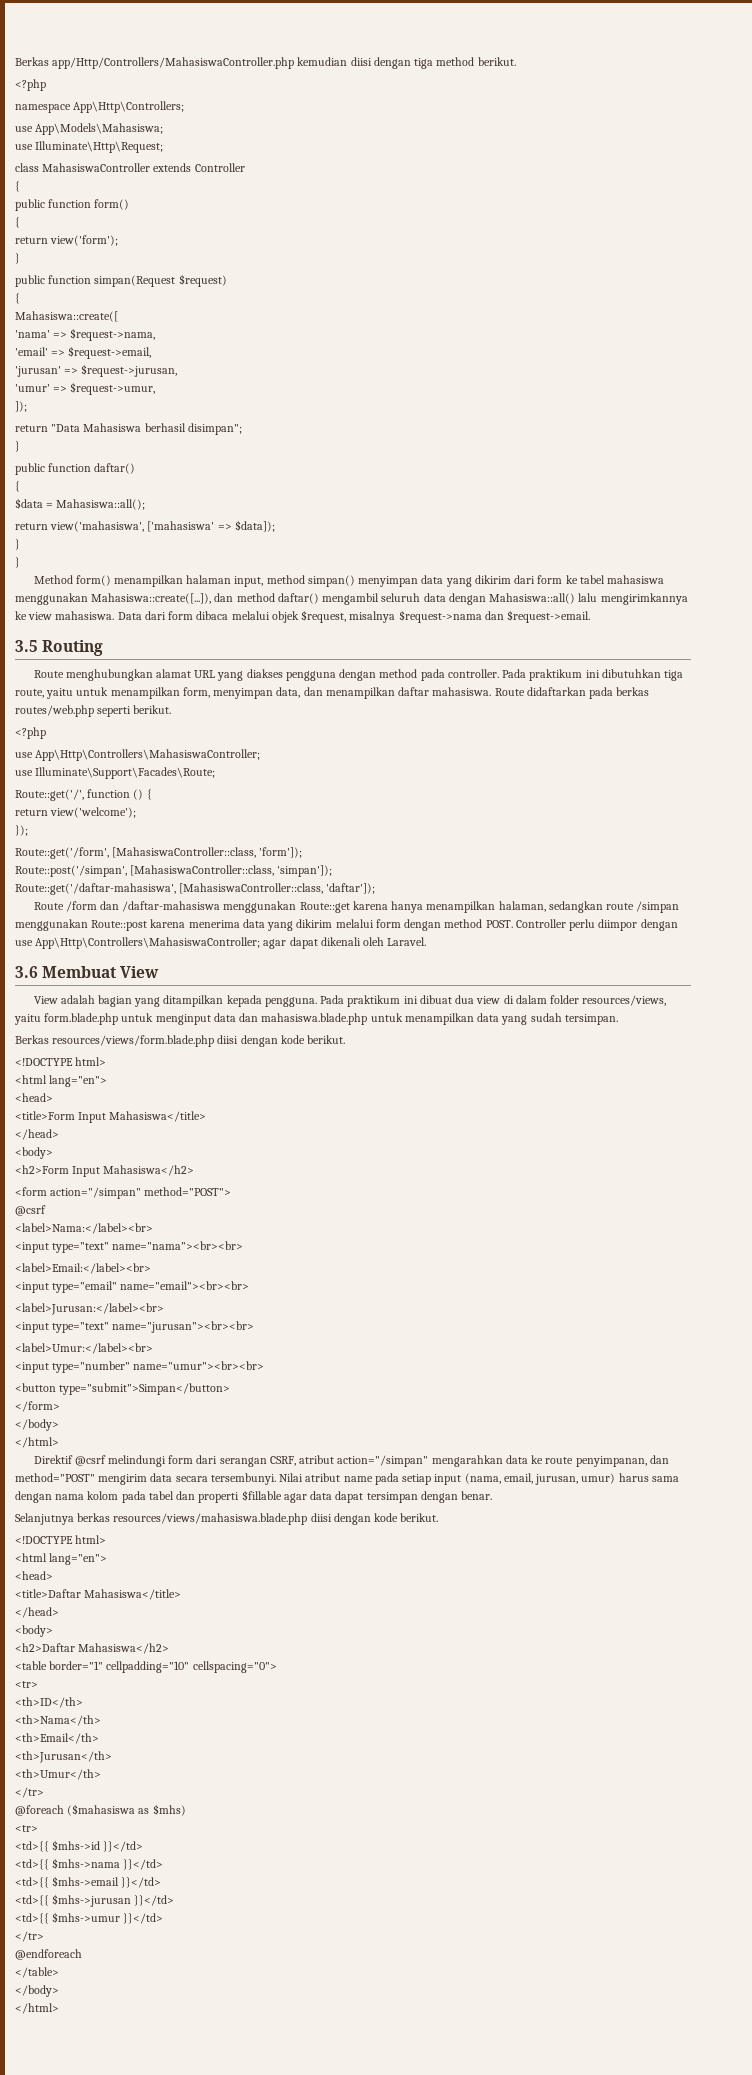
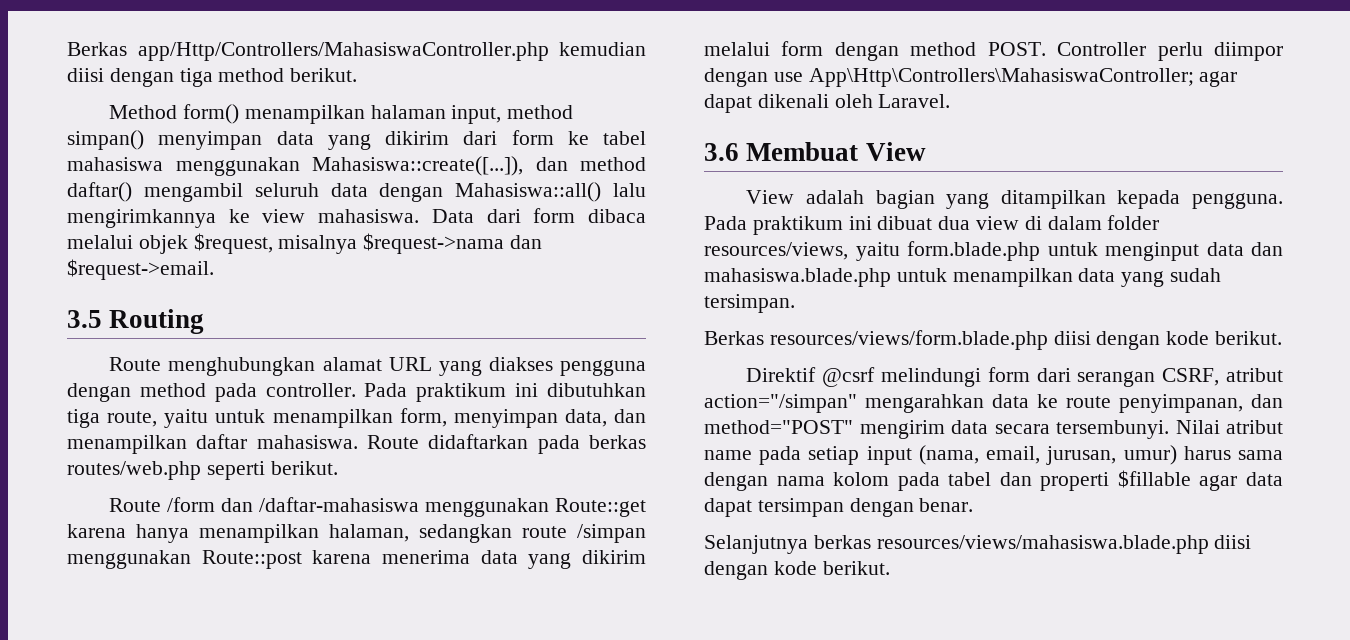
[15,79,46,91] [15,101,185,113] [15,123,164,135] [15,141,164,153] [15,163,245,172] [15,181,20,192] [15,199,130,211] [15,217,20,228] [15,235,119,246] [15,253,20,264] [15,274,227,287] [15,293,20,304] [15,311,118,322] [15,328,156,341] [15,346,152,359] [15,364,178,377] [15,382,156,395] [15,401,27,412] [15,423,242,435] [15,441,20,452] [15,463,136,475] [15,481,20,492] [15,498,146,510] [15,520,275,532] [15,539,20,550] [15,557,20,568] // <?php // namespace App\Http\Controllers; // use App\Models\Mahasiswa; // use Illuminate\Http\Request; // class MahasiswaController extends Controller // { // public function form() // { // return view('form'); // } // public function simpan(Request $request) // { // Mahasiswa::create([ // 'nama' => $request->nama, // 'email' => $request->email, // 'jurusan' => $request->jurusan, // 'umur' => $request->umur, // ]); // return "Data Mahasiswa berhasil disimpan"; // } // public function daftar() // { // $data = Mahasiswa::all(); // return view('mahasiswa', ['mahasiswa' => $data]); // } // } -> (358, 75) none
[15,727,46,739] [15,749,261,761] [15,767,216,779] [15,789,152,801] [15,807,137,818] [15,825,28,836] [15,847,303,859] [15,865,333,877] [15,883,376,895] // <?php // use App\Http\Controllers\MahasiswaController; // use Illuminate\Support\Facades\Route; // Route::get('/', function () { // return view('welcome'); // }); // Route::get('/form', [MahasiswaController::class, 'form']); // Route::post('/simpan', [MahasiswaController::class, 'simpan']); // Route::get('/daftar-mahasiswa', [MahasiswaController::class, 'daftar']); -> (338, 468) none
[15,1057,107,1066] [15,1075,108,1087] [15,1093,53,1102] [15,1111,207,1123] [15,1129,59,1140] [15,1147,53,1159] [15,1165,195,1177] [15,1187,232,1199] [15,1205,46,1216] [15,1223,153,1234] [15,1241,244,1253] [15,1263,151,1274] [15,1281,250,1293] [15,1303,164,1315] [15,1321,255,1333] [15,1343,153,1354] [15,1361,265,1373] [15,1383,231,1395] [15,1401,60,1412] [15,1419,59,1431] [15,1437,59,1448] // <!DOCTYPE html> // <html lang="en"> // <head> // <title>Form Input Mahasiswa</title> // </head> // <body> // <h2>Form Input Mahasiswa</h2> // <form action="/simpan" method="POST"> // @csrf // <label>Nama:</label><br> // <input type="text" name="nama"><br><br> // <label>Email:</label><br> // <input type="email" name="email"><br><br> // <label>Jurusan:</label><br> // <input type="text" name="jurusan"><br><br> // <label>Umur:</label><br> // <input type="number" name="umur"><br><br> // <button type="submit">Simpan</button> // </form> // </body> // </html> -> (1283, 338) none
[15,1535,107,1544] [15,1553,108,1565] [15,1571,53,1580] [15,1589,182,1600] [15,1607,59,1618] [15,1625,53,1637] [15,1643,170,1654] [15,1661,277,1673] [15,1681,38,1688] [15,1697,83,1708] [15,1715,101,1726] [15,1733,99,1744] [15,1751,112,1763] [15,1769,101,1780] [15,1787,44,1798] [15,1804,186,1816] [15,1825,38,1832] [15,1840,144,1852] [15,1858,164,1870] [15,1876,162,1888] [15,1894,175,1907] [15,1912,164,1924] [15,1931,44,1942] [15,1949,82,1960] [15,1967,59,1978] [15,1985,59,1997] [15,2003,59,2014] // <!DOCTYPE html> // <html lang="en"> // <head> // <title>Daftar Mahasiswa</title> // </head> // <body> // <h2>Daftar Mahasiswa</h2> // <table border="1" cellpadding="10" cellspacing="0"> // <tr> // <th>ID</th> // <th>Nama</th> // <th>Email</th> // <th>Jurusan</th> // <th>Umur</th> // </tr> // @foreach ($mahasiswa as $mhs) // <tr> // <td>{{ $mhs->id }}</td> // <td>{{ $mhs->nama }}</td> // <td>{{ $mhs->email }}</td> // <td>{{ $mhs->jurusan }}</td> // <td>{{ $mhs->umur }}</td> // </tr> // @endforeach // </table> // </body> // </html> -> (890, 568) none

